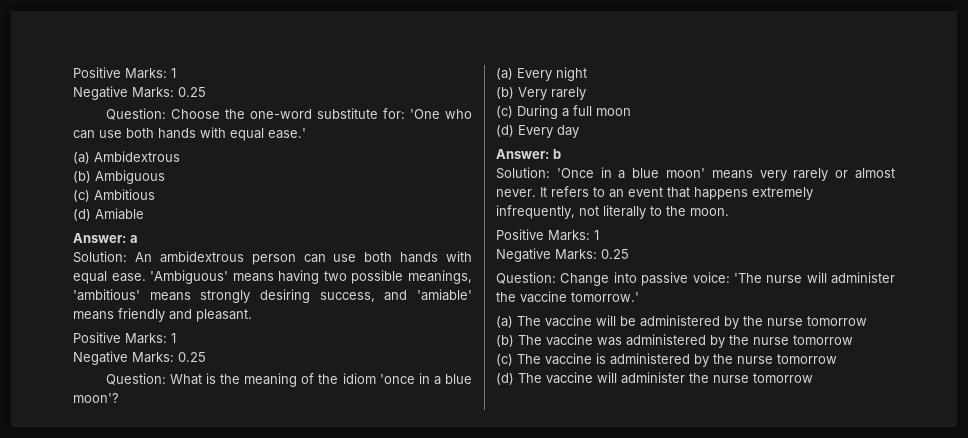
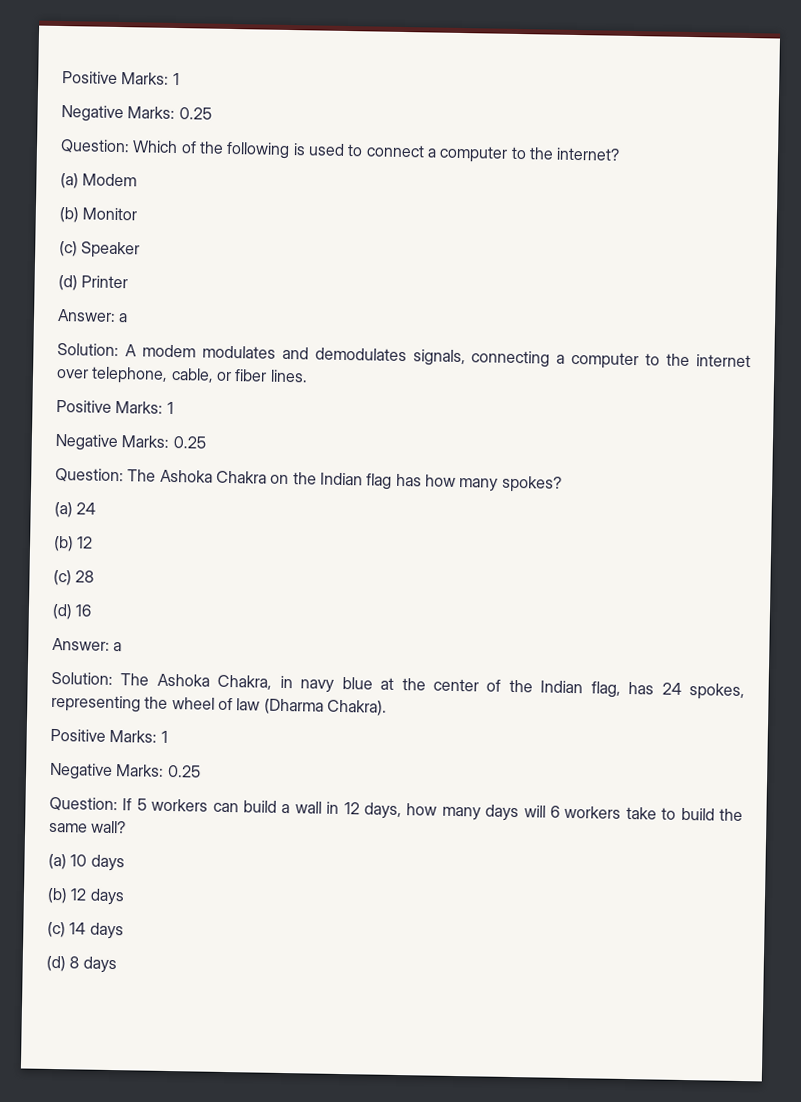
[73,67,176,79] [73,86,206,100] [105,108,473,120] [73,127,306,141] [73,151,180,164] [73,170,165,184] [73,189,155,202] [73,208,144,221] [73,233,138,243] [73,251,472,265] [73,270,472,284] [73,289,472,303] [73,308,252,322] [73,332,176,344] [73,351,206,365] [105,373,473,387] [73,393,119,403] [496,67,587,81] [496,87,586,100] [496,105,631,119] [496,125,579,138] [496,149,561,159] [496,167,895,181] [496,186,813,200] [496,205,729,219] [496,229,599,241] [496,248,629,262] [496,272,895,286] [496,291,639,303] [496,315,867,329] [496,334,853,348] [496,353,837,367] [496,372,813,385] Positive Marks: 1 // Negative Marks: 0.25 // Question: Choose the one-word substitute for: 'One who can use both hands with equal ease.' // (a) Ambidextrous // (b) Ambiguous // (c) Ambitious // (d) Amiable // Answer: a // Solution: An ambidextrous person can use both hands with equal ease. 'Ambiguous' means having two possible meanings, 'ambitious' means strongly desiring success, and 'amiable' means friendly and pleasant. // Positive Marks: 1 // Negative Marks: 0.25 // Question: What is the meaning of the idiom 'once in a blue moon'? // (a) Every night // (b) Very rarely // (c) During a full moon // (d) Every day // Answer: b // Solution: 'Once in a blue moon' means very rarely or almost never. It refers to an event that happens extremely infrequently, not literally to the moon. // Positive Marks: 1 // Negative Marks: 0.25 // Question: Change into passive voice: 'The nurse will administer the vaccine tomorrow.' // (a) The vaccine will be administered by the nurse tomorrow // (b) The vaccine was administered by the nurse tomorrow // (c) The vaccine is administered by the nurse tomorrow // (d) The vaccine will administer the nurse tomorrow -> [62,71,180,86] [61,105,212,123] [60,139,621,163] [60,173,138,189] [59,207,138,223] [59,240,141,259] [58,274,129,291] [57,308,129,323] [57,342,751,370] [56,366,308,384] [56,399,174,415] [55,433,206,452] [55,467,562,493] [54,501,97,518] [53,535,94,552] [53,569,95,586] [52,603,93,620] [52,637,123,652] [51,671,745,701] [51,694,387,716] [50,728,168,743] [49,762,201,780] [49,796,743,822] [49,820,127,834] [48,853,125,872] [47,887,125,906] [47,921,124,940] [46,955,117,974] Positive Marks: 1 // Negative Marks: 0.25 // Question: Which of the following is used to connect a computer to the internet? // (a) Modem // (b) Monitor // (c) Speaker // (d) Printer // Answer: a // Solution: A modem modulates and demodulates signals, connecting a computer to the internet over telephone, cable, or fiber lines. // Positive Marks: 1 // Negative Marks: 0.25 // Question: The Ashoka Chakra on the Indian flag has how many spokes? // (a) 24 // (b) 12 // (c) 28 // (d) 16 // Answer: a // Solution: The Ashoka Chakra, in navy blue at the center of the Indian flag, has 24 spokes, representing the wheel of law (Dharma Chakra). // Positive Marks: 1 // Negative Marks: 0.25 // Question: If 5 workers can build a wall in 12 days, how many days will 6 workers take to build the same wall? // (a) 10 days // (b) 12 days // (c) 14 days // (d) 8 days

